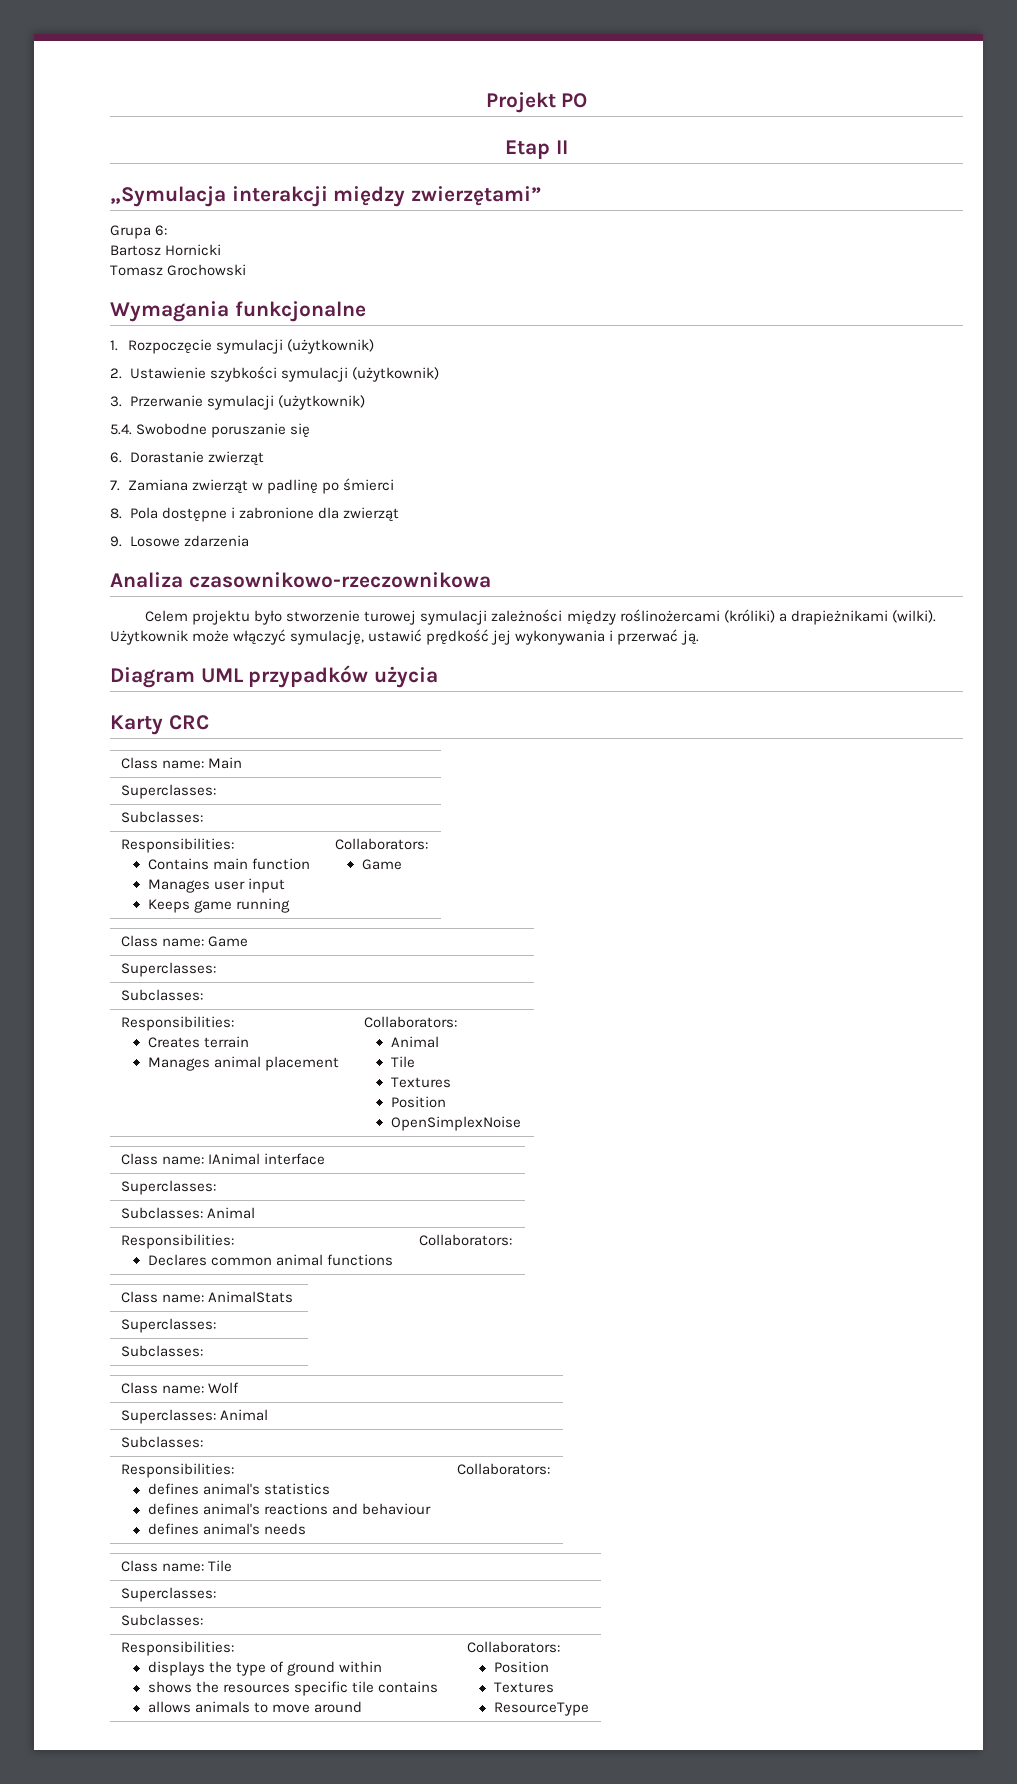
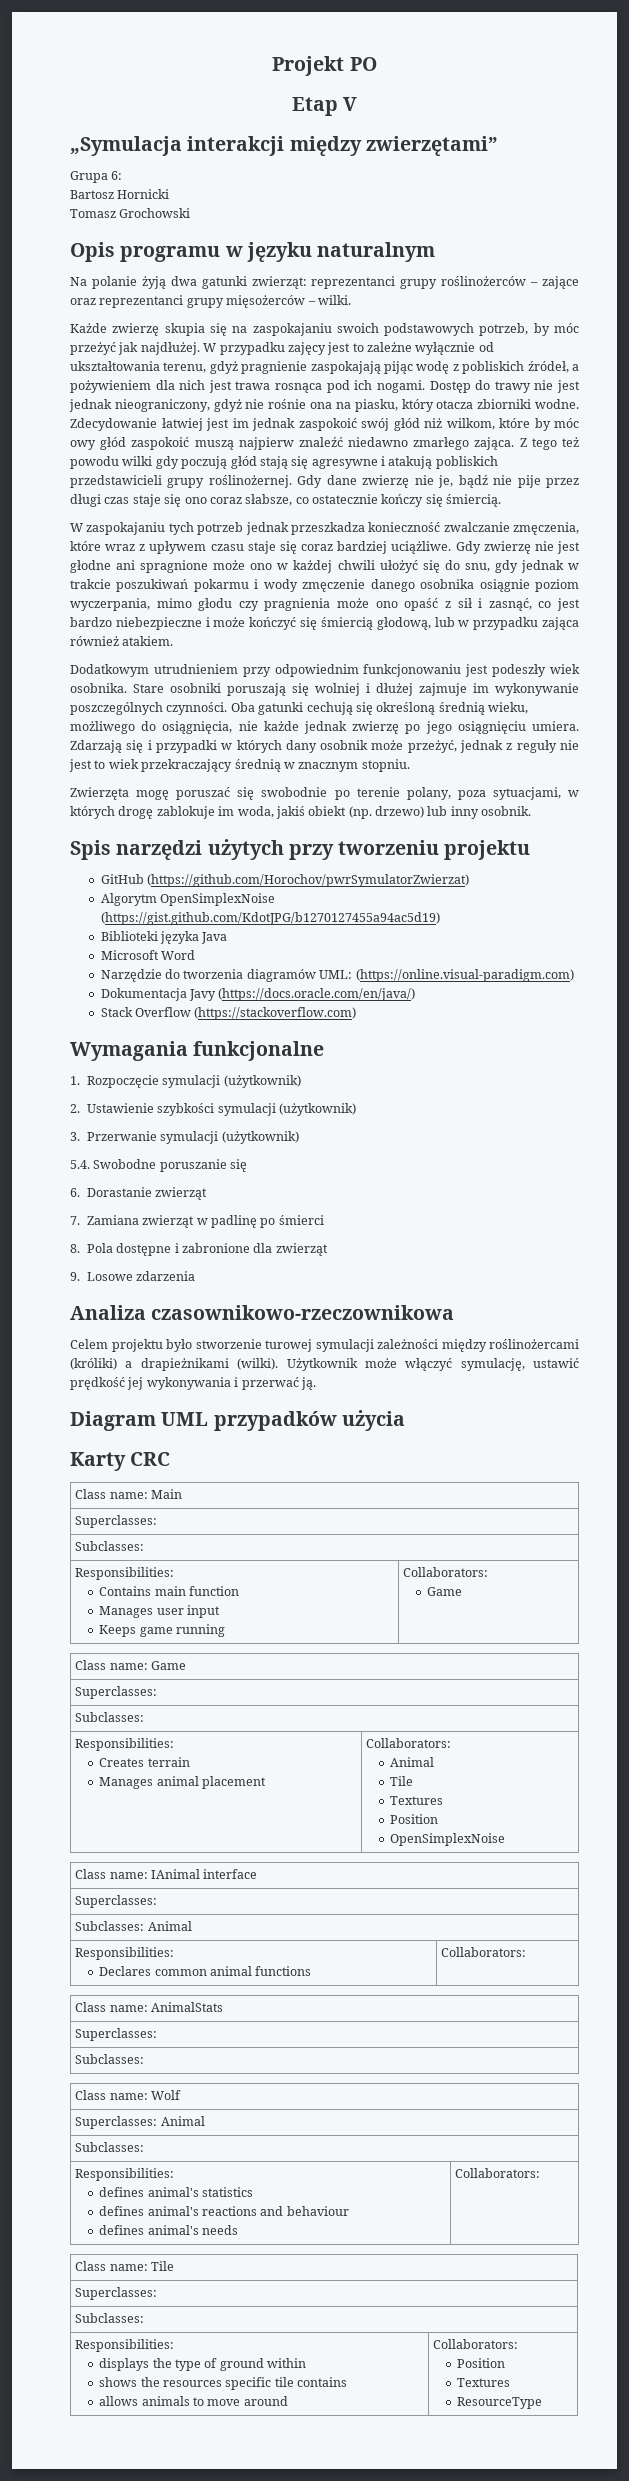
[555,140,568,154] II -> [343,97,358,111] V
(247, 270) none -> [70,242,436,262] [70,276,579,289] [70,295,351,308] [70,323,579,336] [70,342,494,355] [70,361,579,374] [70,380,581,393] [69,399,579,412] [70,418,579,431] [70,437,579,450] [70,456,498,469] [70,475,579,488] [70,494,502,507] [70,522,579,535] [70,541,580,554] [70,560,579,573] [70,579,580,592] [70,598,581,611] [70,617,579,630] [70,636,174,646] [70,664,580,677] [70,683,579,696] [70,702,528,715] [70,721,579,734] [70,740,580,753] [69,759,410,772] [70,787,580,800] [70,806,532,819] [70,839,531,860] [100,874,470,887] [100,893,276,906] [100,912,440,925] [100,931,228,944] [100,950,196,960] [100,969,574,982] [100,988,416,1001] [100,1007,357,1020] // Opis programu w języku naturalnym // Na polanie żyją dwa gatunki zwierząt: reprezentanci grupy roślinożerców – zające oraz reprezentanci grupy mięsożerców – wilki. // Każde zwierzę skupia się na zaspokajaniu swoich podstawowych potrzeb, by móc przeżyć jak najdłużej. W przypadku zajęcy jest to zależne wyłącznie od ukształtowania terenu, gdyż pragnienie zaspokajają pijąc wodę z pobliskich źródeł, a pożywieniem dla nich jest trawa rosnąca pod ich nogami. Dostęp do trawy nie jest jednak nieograniczony, gdyż nie rośnie ona na piasku, który otacza zbiorniki wodne. Zdecydowanie łatwiej jest im jednak zaspokoić swój głód niż wilkom, które by móc owy głód zaspokoić muszą najpierw znaleźć niedawno zmarłego zająca. Z tego też powodu wilki gdy poczują głód stają się agresywne i atakują pobliskich przedstawicieli grupy roślinożernej. Gdy dane zwierzę nie je, bądź nie pije przez długi czas staje się ono coraz słabsze, co ostatecznie kończy się śmiercią. // W zaspokajaniu tych potrzeb jednak przeszkadza konieczność zwalczanie zmęczenia, które wraz z upływem czasu staje się coraz bardziej uciążliwe. Gdy zwierzę nie jest głodne ani spragnione może ono w każdej chwili ułożyć się do snu, gdy jednak w trakcie poszukiwań pokarmu i wody zmęczenie danego osobnika osiągnie poziom wyczerpania, mimo głodu czy pragnienia może ono opaść z sił i zasnąć, co jest bardzo niebezpieczne i może kończyć się śmiercią głodową, lub w przypadku zająca również atakiem. // Dodatkowym utrudnieniem przy odpowiednim funkcjonowaniu jest podeszły wiek osobnika. Stare osobniki poruszają się wolniej i dłużej zajmuje im wykonywanie poszczególnych czynności. Oba gatunki cechują się określoną średnią wieku, możliwego do osiągnięcia, nie każde jednak zwierzę po jego osiągnięciu umiera. Zdarzają się i przypadki w których dany osobnik może przeżyć, jednak z reguły nie jest to wiek przekraczający średnią w znacznym stopniu. // Zwierzęta mogę poruszać się swobodnie po terenie polany, poza sytuacjami, w których drogę zablokuje im woda, jakiś obiekt (np. drzewo) lub inny osobnik. // Spis narzędzi użytych przy tworzeniu projektu // GitHub (https://github.com/Horochov/pwrSymulatorZwierzat) // Algorytm OpenSimplexNoise (https://gist.github.com/KdotJPG/b1270127455a94ac5d19) // Biblioteki języka Java // Microsoft Word // Narzędzie do tworzenia diagramów UML: (https://online.visual-paradigm.com) // Dokumentacja Javy (https://docs.oracle.com/en/java/) // Stack Overflow (https://stackoverflow.com)

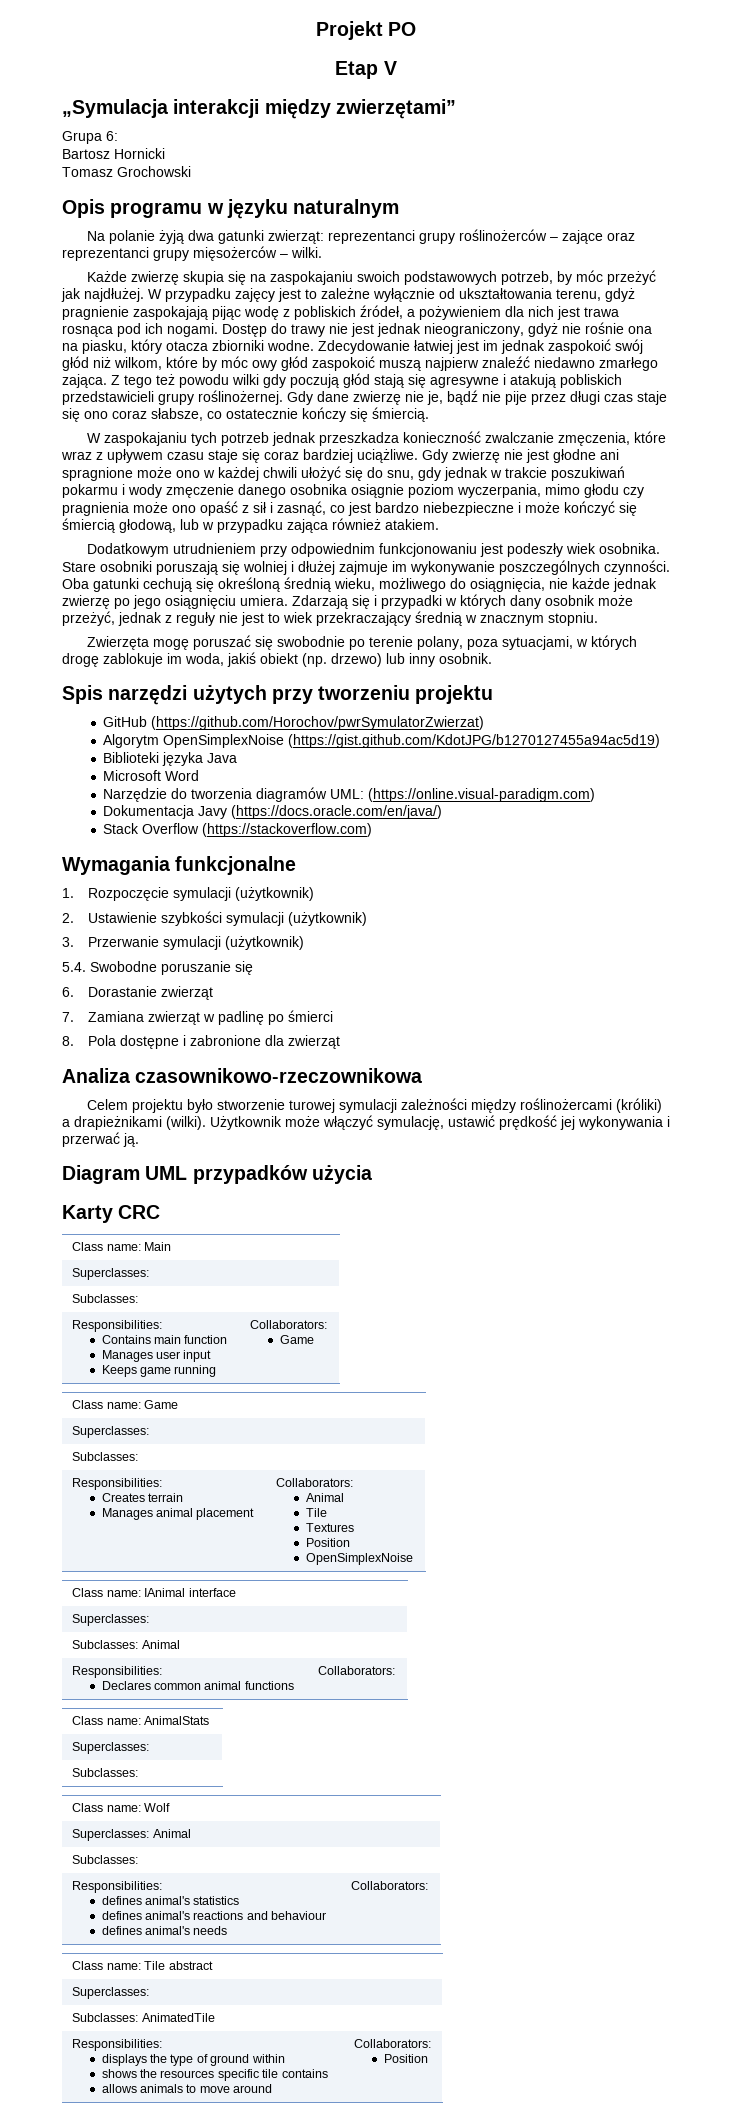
[70,1271,196,1281] // 9. Losowe zdarzenia -> (340, 1042) none
[75,2287,158,2300] [75,2313,145,2323] // Superclasses: // Subclasses: -> [168,1961,213,1970] [72,1987,150,1999] [72,2013,215,2022] abstract // Superclasses: // Subclasses: AnimatedTile
[457,2378,511,2387] [457,2397,543,2409] // Textures // ResourceType -> (428, 2058) none

